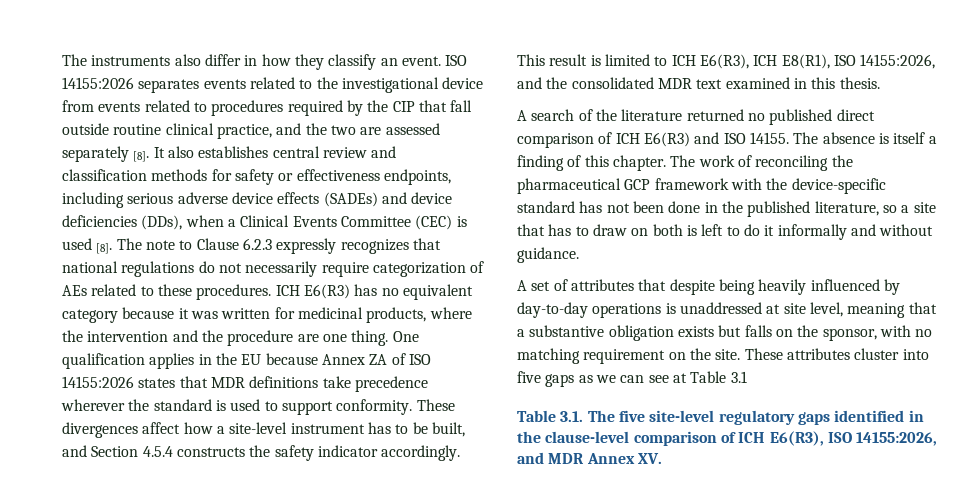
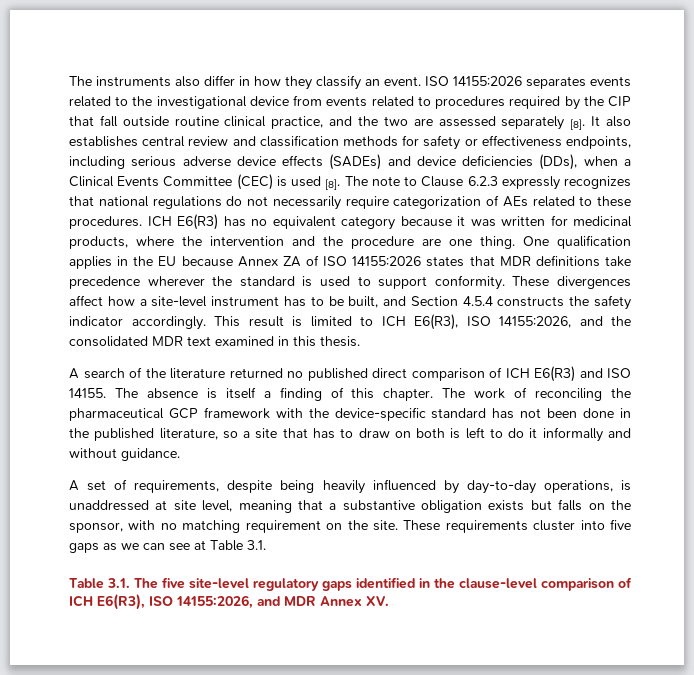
[753,54,830,69] ICH E8(R1), -> (458, 322) none
[570,279,667,291] attributes that -> [134,480,220,493] requirements,
[592,303,662,318] operations -> [543,480,613,493] operations,
[786,348,850,360] attributes -> [445,520,528,533] requirements
[730,371,747,383] 3.1 -> [247,540,266,550] 3.1.

